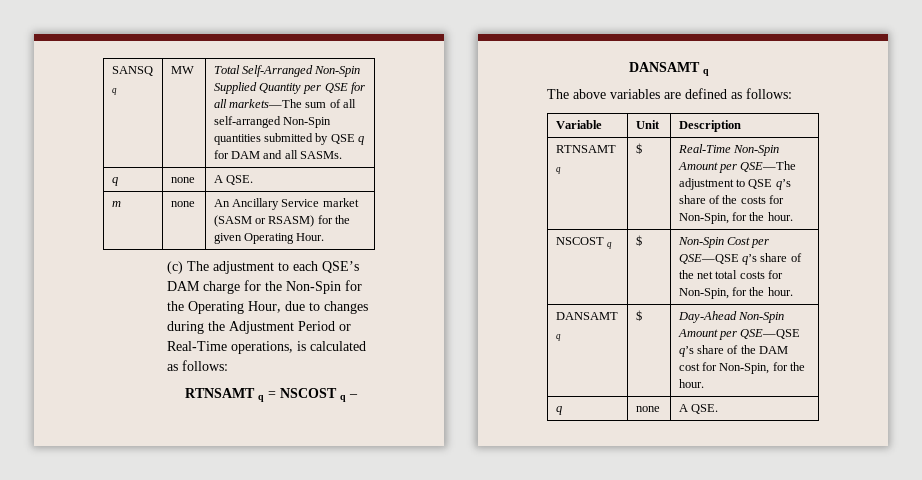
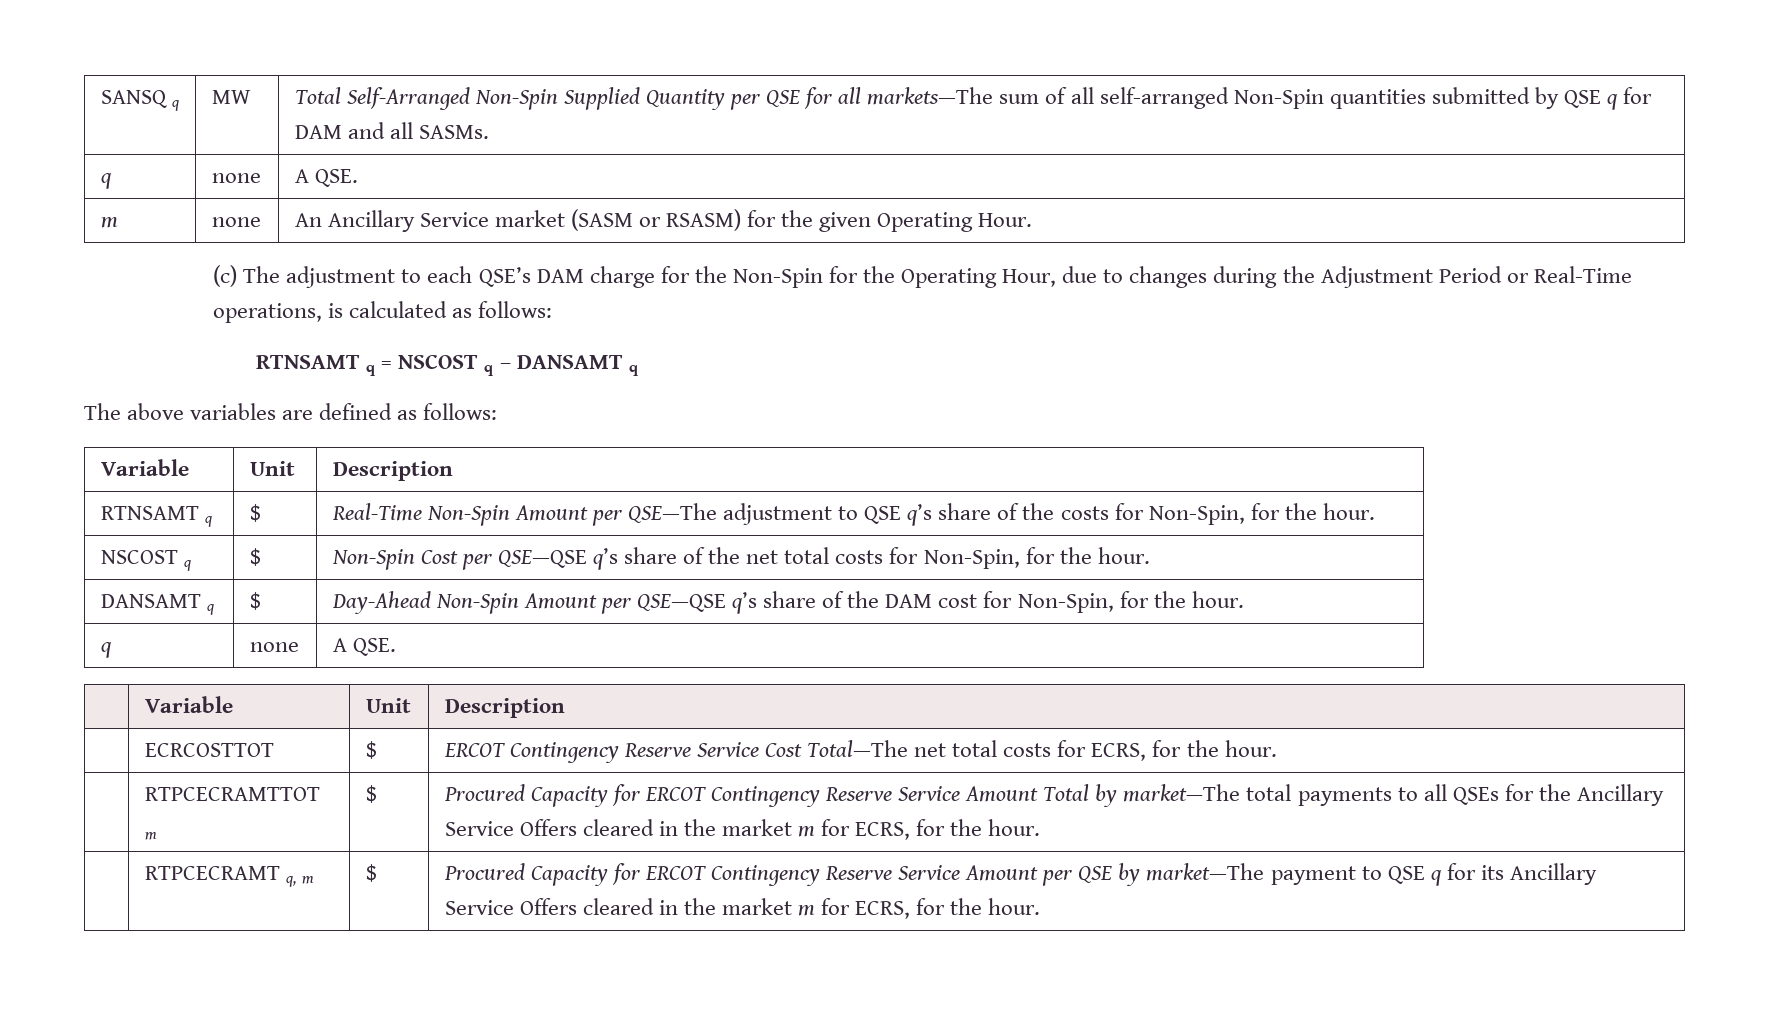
(719, 409) none -> [144,696,233,713] [365,698,411,713] [444,698,565,718] [144,743,274,757] [365,741,377,759] [443,740,1277,763] [144,787,320,801] [144,832,157,840] [365,785,377,803] [443,784,1664,807] [444,819,1041,840] [144,866,314,887] [365,864,377,882] [443,863,1597,886] [444,898,1041,919] // | Variable | Unit | Description // | ECRCOSTTOT | $ | ERCOT Contingency Reserve Service Cost Total—The net total costs for ECRS, for the hour. // | RTPCECRAMTTOT m | $ | Procured Capacity for ERCOT Contingency Reserve Service Amount Total by market—The total payments to all QSEs for the Ancillary Service Offers cleared in the market m for ECRS, for the hour. // | RTPCECRAMT q, m | $ | Procured Capacity for ERCOT Contingency Reserve Service Amount per QSE by market—The payment to QSE q for its Ancillary Service Offers cleared in the market m for ECRS, for the hour.

